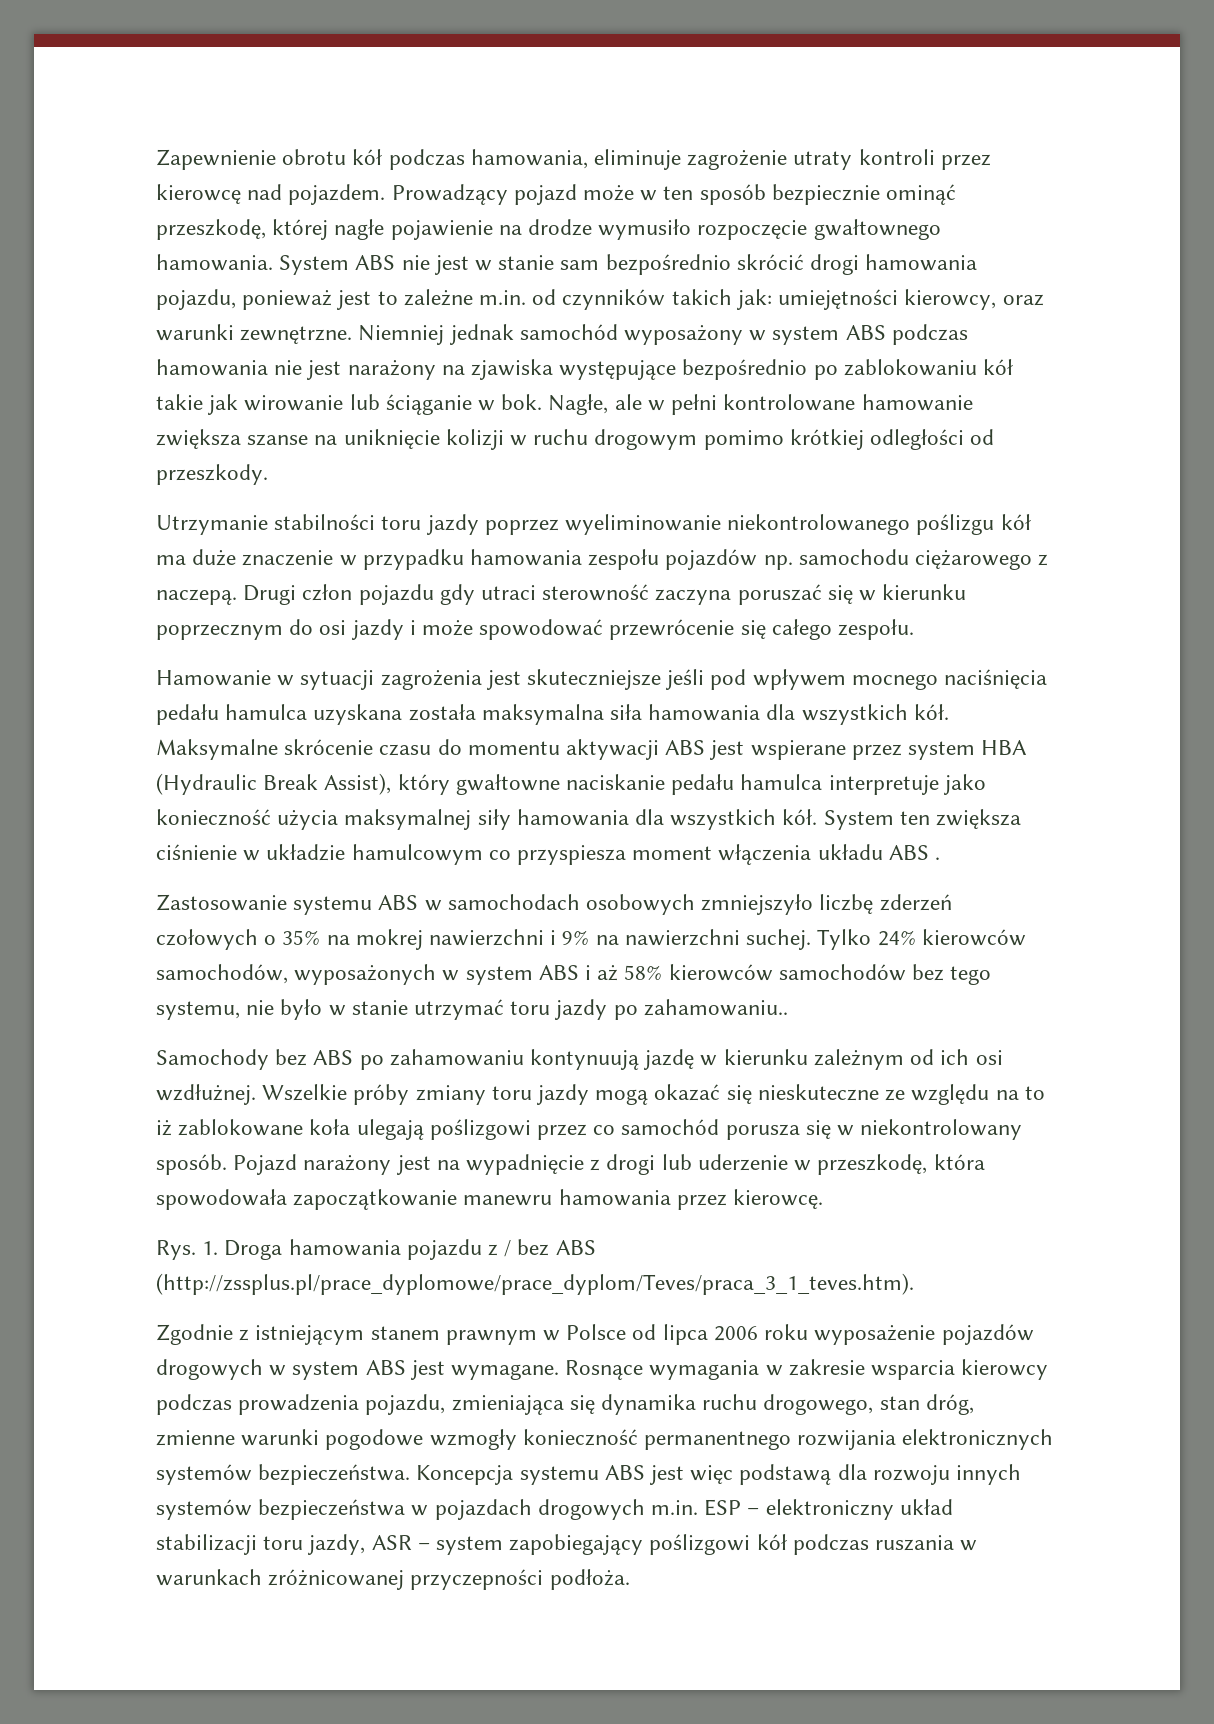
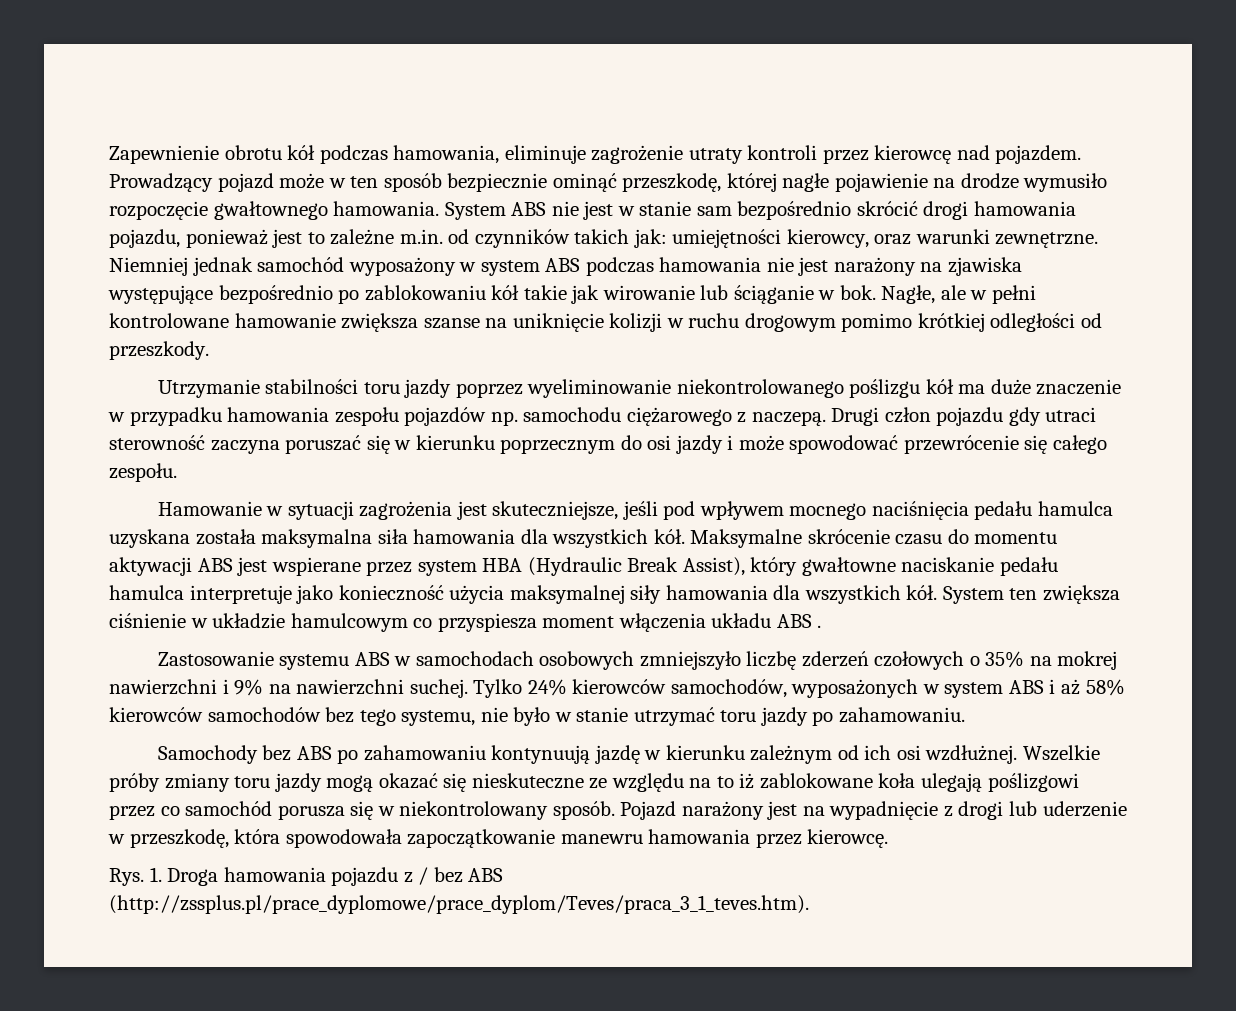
[527,669,662,690] skuteczniejsze -> [492,501,619,520] skuteczniejsze,
[643,999,788,1016] zahamowaniu.. -> [838,707,965,723] zahamowaniu.
[156,1324,1034,1345] [156,1359,1049,1380] [156,1394,974,1415] [156,1429,1054,1450] [156,1464,1022,1485] [156,1499,953,1520] [156,1534,978,1555] [156,1569,630,1590] // Zgodnie z istniejącym stanem prawnym w Polsce od lipca 2006 roku wyposażenie pojazdów drogowych w system ABS jest wymagane. Rosnące wymagania w zakresie wsparcia kierowcy podczas prowadzenia pojazdu, zmieniająca się dynamika ruchu drogowego, stan dróg, zmienne warunki pogodowe wzmogły konieczność permanentnego rozwijania elektronicznych systemów bezpieczeństwa. Koncepcja systemu ABS jest więc podstawą dla rozwoju innych systemów bezpieczeństwa w pojazdach drogowych m.in. ESP – elektroniczny układ stabilizacji toru jazdy, ASR – system zapobiegający poślizgowi kół podczas ruszania w warunkach zróżnicowanej przyczepności podłoża. -> (809, 904) none

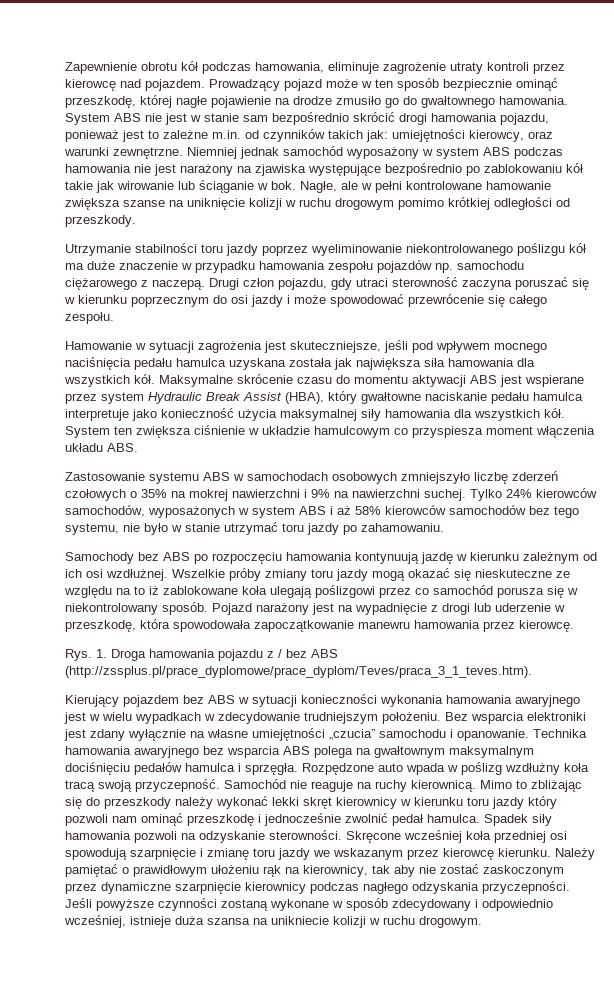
[1023,173,1108,192] [109,201,208,220] wymusiło rozpoczęcie -> [336,96,417,108] zmusiło go do
[936,407,1004,426] pojazdu -> [278,278,327,290] pojazdu,
[261,529,373,548] maksymalna -> [334,358,421,370] jak największa
[482,557,745,576] HBA (Hydraulic Break Assist), -> [148,392,324,404] Hydraulic Break Assist (HBA),
[776,614,822,628] ABS . -> [107,443,138,452] ABS.
[363,745,486,761] zahamowaniu -> [212,552,352,564] rozpoczęciu hamowania
(809, 904) none -> [65,694,580,707] [64,712,586,724] [64,728,587,741] [65,746,534,758] [65,762,589,775] [65,779,582,792] [65,796,557,809] [65,813,552,826] [65,830,567,843] [65,848,595,860] [65,864,564,877] [65,881,570,894] [65,898,553,911] [64,915,482,928] // Kierujący pojazdem bez ABS w sytuacji konieczności wykonania hamowania awaryjnego jest w wielu wypadkach w zdecydowanie trudniejszym położeniu. Bez wsparcia elektroniki jest zdany wyłącznie na własne umiejętności „czucia” samochodu i opanowanie. Technika hamowania awaryjnego bez wsparcia ABS polega na gwałtownym maksymalnym dociśnięciu pedałów hamulca i sprzęgła. Rozpędzone auto wpada w poślizg wzdłużny koła tracą swoją przyczepność. Samochód nie reaguje na ruchy kierownicą. Mimo to zbliżając się do przeszkody należy wykonać lekki skręt kierownicy w kierunku toru jazdy który pozwoli nam ominąć przeszkodę i jednocześnie zwolnić pedał hamulca. Spadek siły hamowania pozwoli na odzyskanie sterowności. Skręcone wcześniej koła przedniej osi spowodują szarpnięcie i zmianę toru jazdy we wskazanym przez kierowcę kierunku. Należy pamiętać o prawidłowym ułożeniu rąk na kierownicy, tak aby nie zostać zaskoczonym przez dynamiczne szarpnięcie kierownicy podczas nagłego odzyskania przyczepności. Jeśli powyższe czynności zostaną wykonane w sposób zdecydowany i odpowiednio wcześniej, istnieje duża szansa na unikniecie kolizji w ruchu drogowym.

